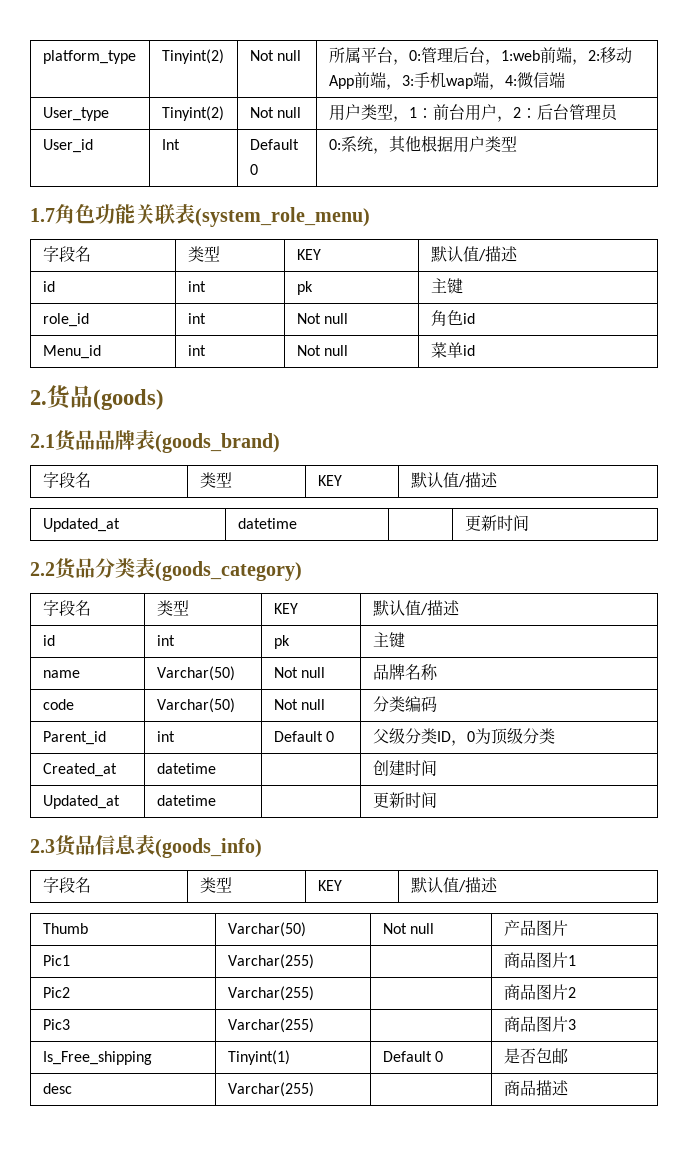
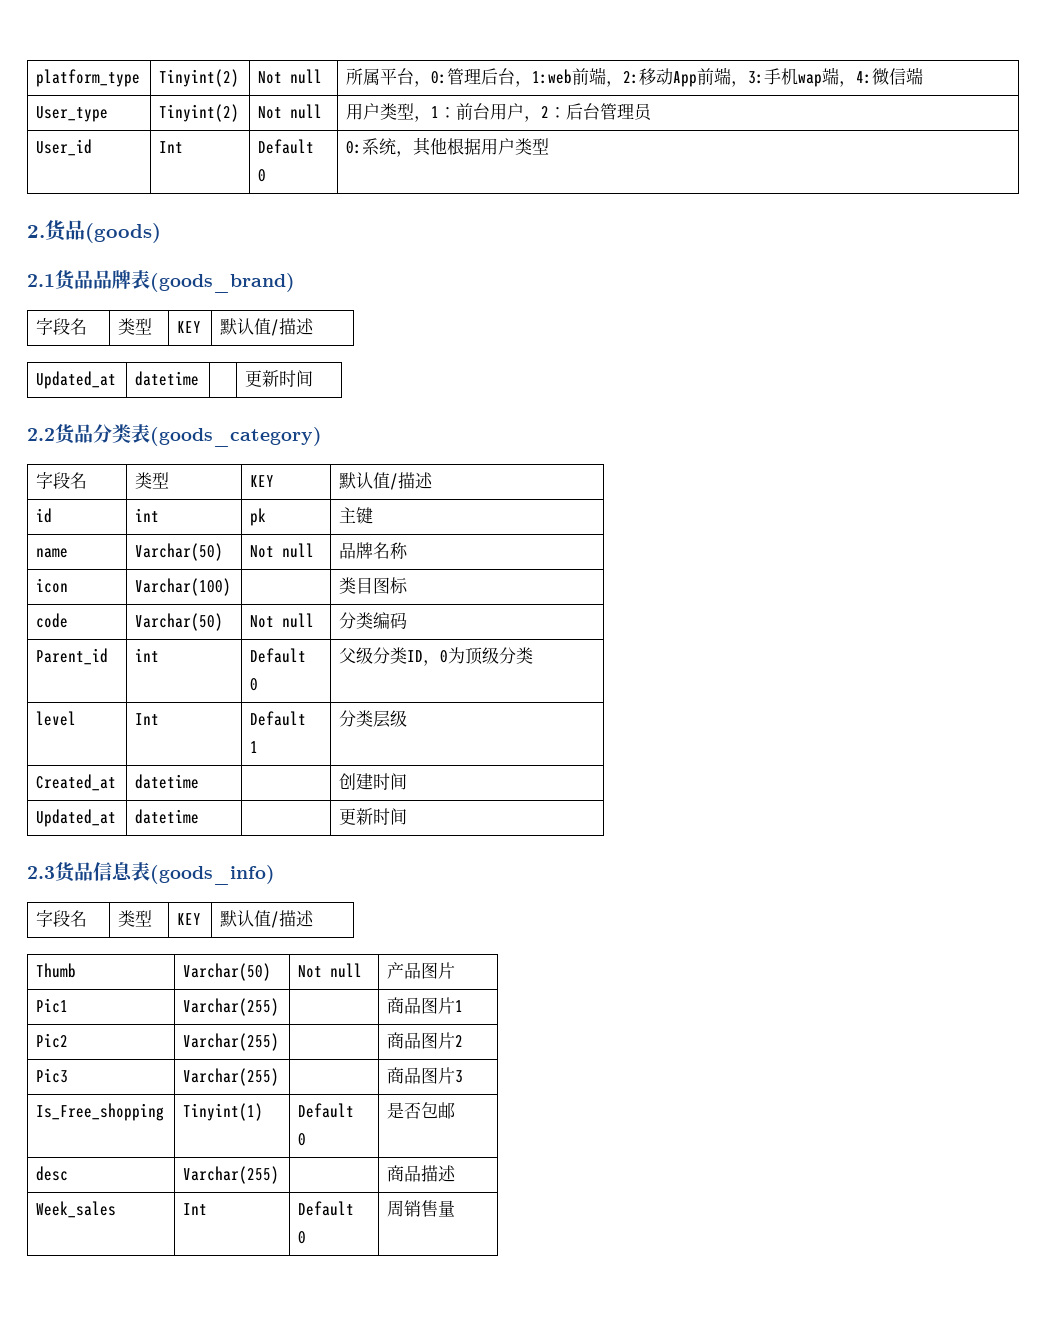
[30,204,370,227] [42,246,91,262] [187,246,220,262] [296,249,321,260] [430,246,518,262] [42,281,55,292] [187,281,206,292] [296,281,313,295] [430,278,463,294] [42,313,89,327] [187,313,206,324] [296,313,348,324] [430,310,475,326] [42,345,101,359] [187,345,206,356] [296,345,348,356] [430,342,475,358] // 1.7角色功能关联表(system_role_menu) // 字段名 | 类型 | KEY | 默认值/描述 // id | int | pk | 主键 // role_id | int | Not null | 角色id // Menu_id | int | Not null | 菜单id -> (550, 146) none
(438, 672) none -> [36,578,69,593] [135,578,232,596] [339,577,409,594] // icon | Varchar(100) | | 类目图标
(555, 736) none -> [36,711,77,726] [135,713,160,725] [250,711,307,726] [250,741,259,753] [339,710,408,728] // level | Int | Default 1 | 分类层级
[42,1051,152,1065] Is_Free_shipping -> [36,1103,165,1121] Is_Free_shopping
(569, 1088) none -> [36,1201,117,1218] [183,1203,208,1215] [298,1201,355,1216] [298,1231,307,1244] [387,1200,456,1217] // Week_sales | Int | Default 0 | 周销售量

